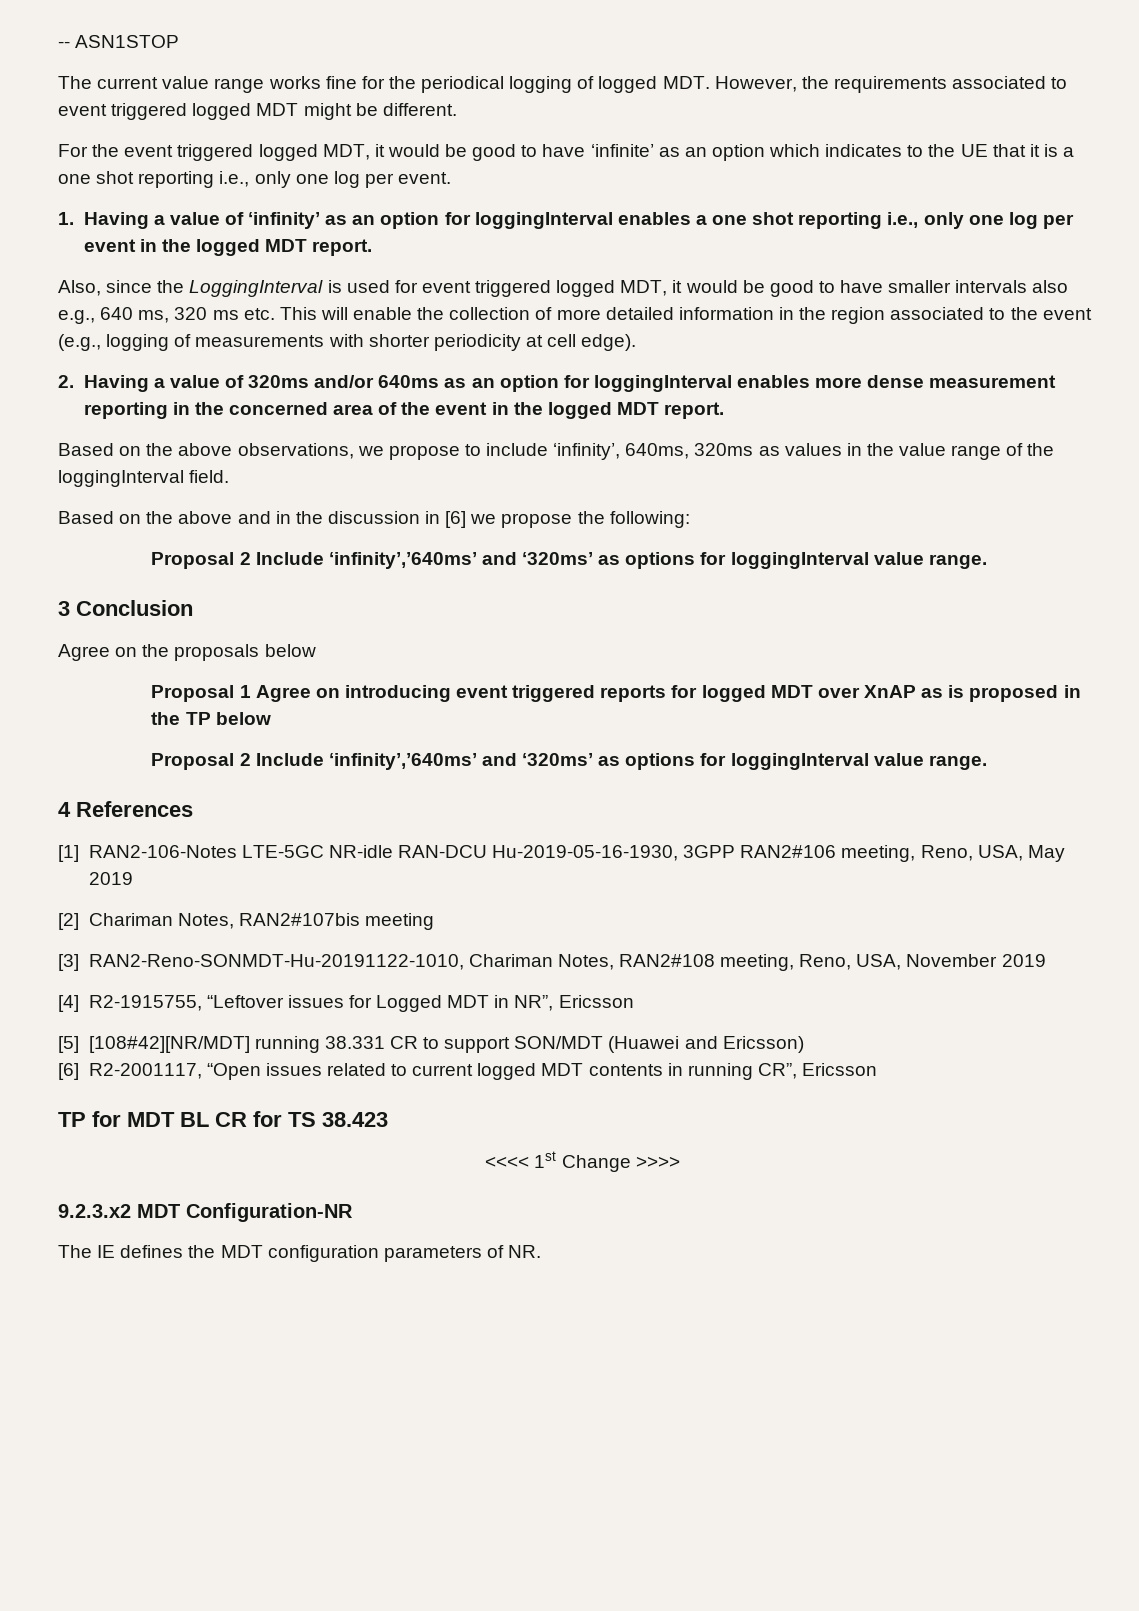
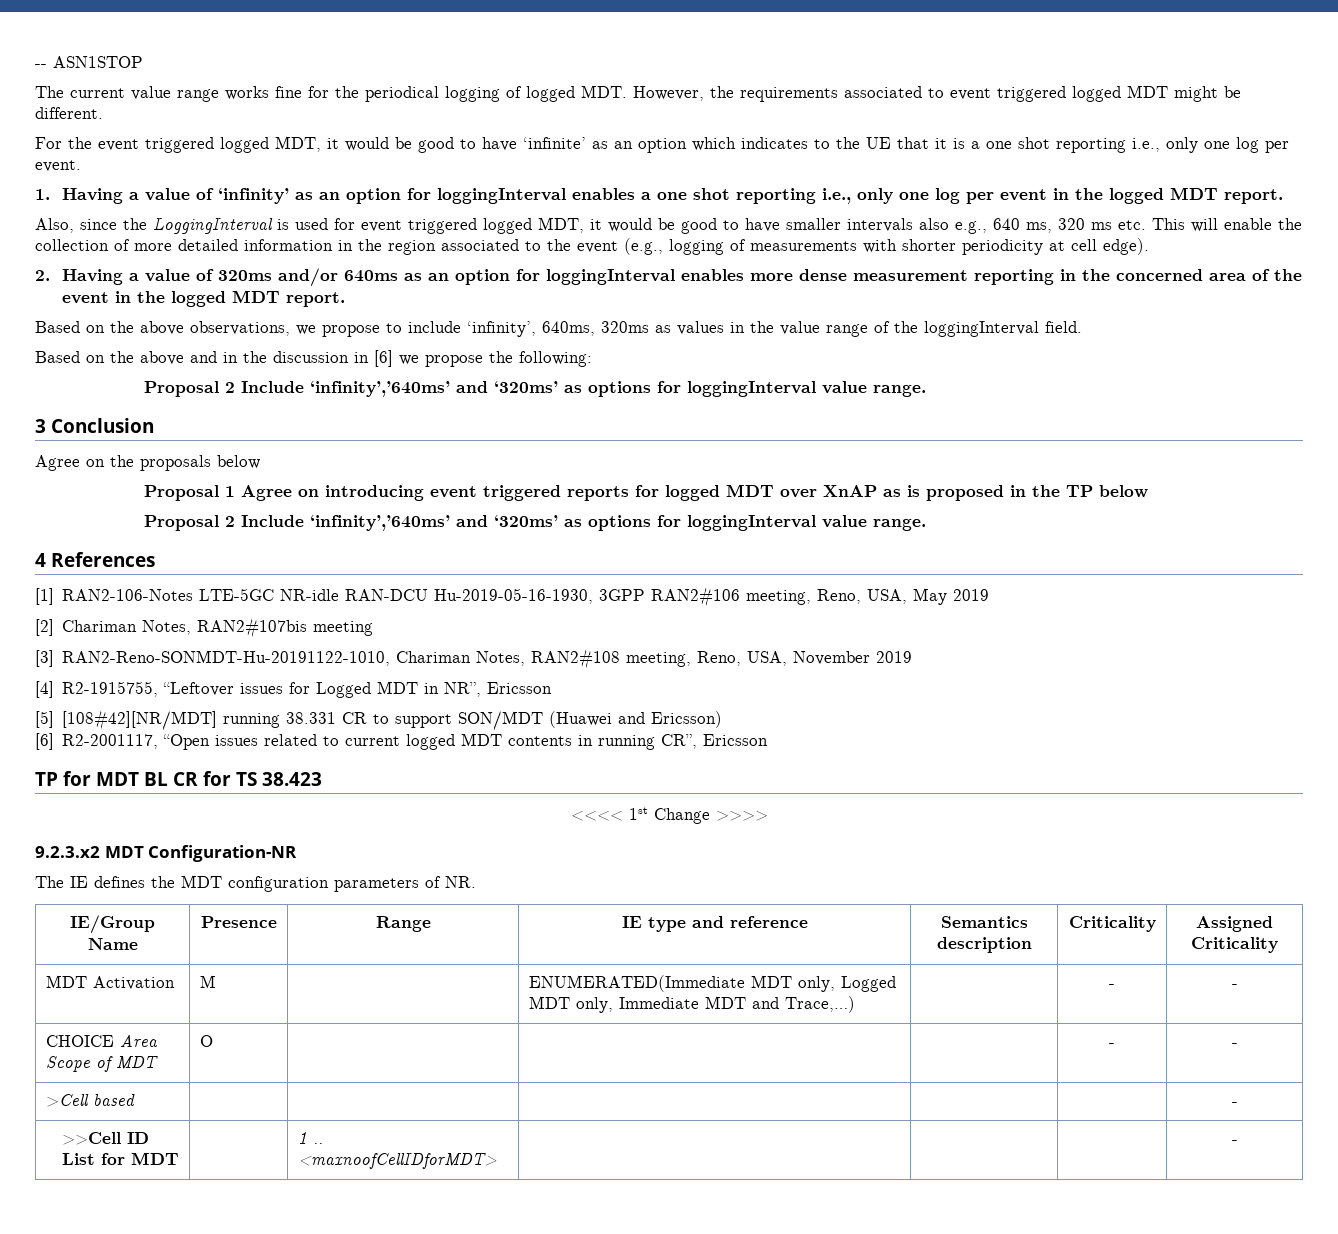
(542, 1251) none -> [70,915,155,934] [87,938,138,950] [200,916,277,928] [375,916,431,932] [621,916,808,932] [940,916,1028,928] [936,937,1032,953] [1068,916,1156,932] [1196,916,1273,932] [1191,937,1278,953] [45,975,175,990] [199,975,216,988] [528,975,896,992] [528,996,855,1013] [1109,984,1115,988] [1231,984,1238,988] [45,1035,158,1047] [45,1056,158,1072] [199,1035,213,1047] [1109,1043,1115,1047] [1231,1043,1238,1047] [45,1094,135,1107] [1231,1102,1238,1106] [61,1132,149,1145] [61,1152,179,1165] [297,1132,323,1144] [297,1153,497,1169] [1231,1140,1238,1144] // IE/Group Name | Presence | Range | IE type and reference | Semantics description | Criticality | Assigned Criticality // MDT Activation | M | | ENUMERATED(Immediate MDT only, Logged MDT only, Immediate MDT and Trace,…) | | - | - // CHOICE Area Scope of MDT | O | | | | - | - // >Cell based | | | | | | - // >>Cell ID List for MDT | | 1 .. <maxnoofCellIDforMDT> | | | | -

